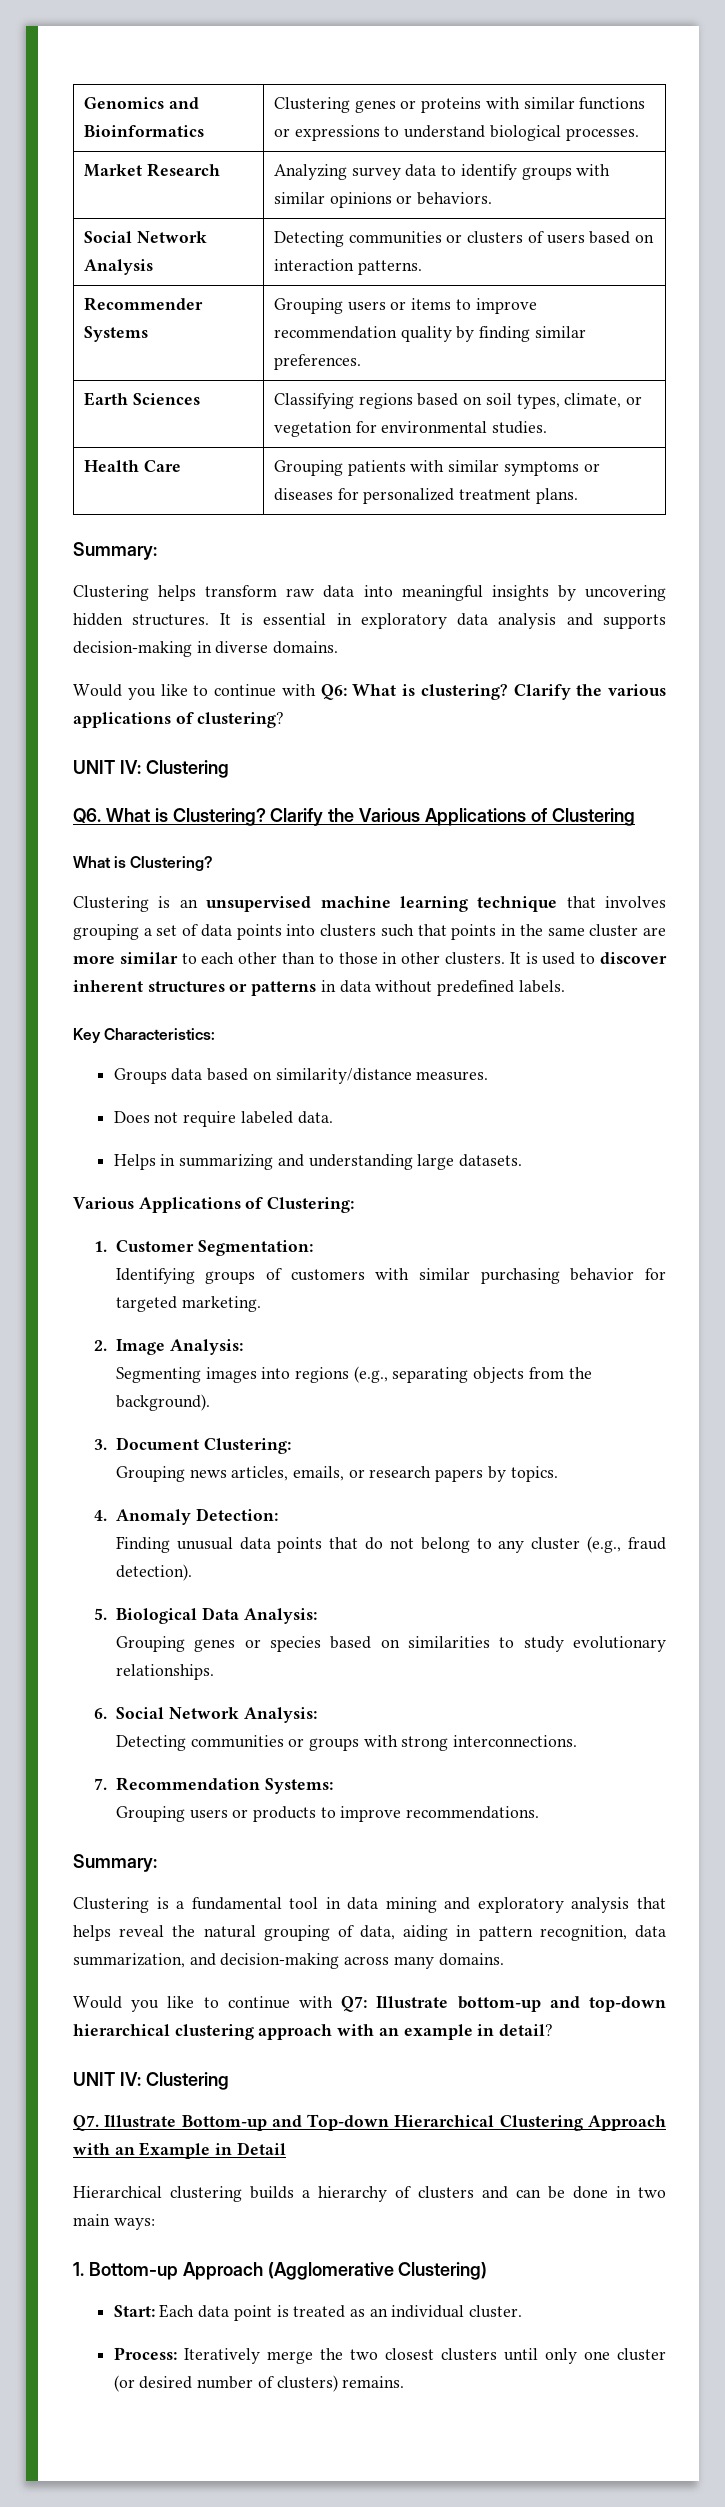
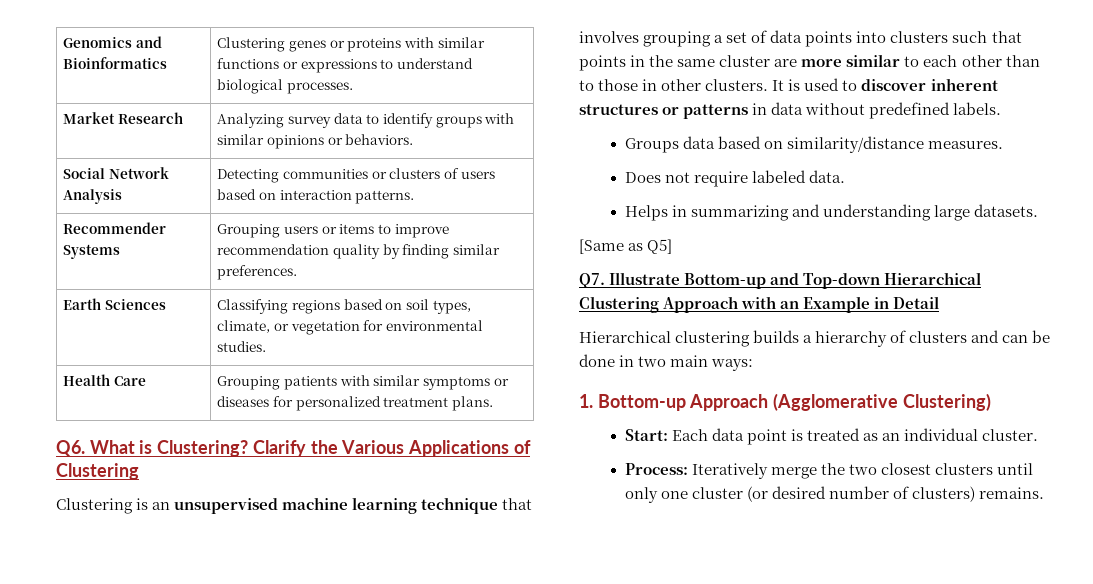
[73,542,157,560] [73,585,666,601] [73,613,666,629] [73,641,339,657] [73,684,666,700] [73,712,285,728] [73,760,229,778] // Summary: // Clustering helps transform raw data into meaningful insights by uncovering hidden structures. It is essential in exploratory data analysis and supports decision-making in diverse domains. // Would you like to continue with Q6: What is clustering? Clarify the various applications of clustering? // UNIT IV: Clustering -> (493, 403) none
[73,856,214,871] // What is Clustering? -> (139, 471) none
[73,1028,216,1043] // Key Characteristics: -> (1002, 108) none
[73,1197,355,1213] [94,1240,313,1256] [115,1268,666,1284] [115,1296,261,1312] [94,1339,243,1355] [115,1366,592,1383] [115,1394,210,1411] [94,1437,291,1454] [115,1466,558,1482] [94,1508,278,1525] [115,1536,666,1553] [115,1564,192,1581] [94,1607,317,1624] [115,1636,666,1652] [115,1664,214,1680] [94,1707,317,1723] [115,1735,578,1751] [94,1777,333,1794] [115,1806,540,1822] [73,1854,157,1872] [73,1897,666,1913] [73,1925,666,1941] [73,1953,504,1969] [73,1996,666,2012] [73,2024,554,2040] [73,2072,229,2090] Various Applications of Clustering: // 1. Customer Segmentation: // Identifying groups of customers with similar purchasing behavior for targeted marketing. // 2. Image Analysis: // Segmenting images into regions (e.g., separating objects from the background). // 3. Document Clustering: // Grouping news articles, emails, or research papers by topics. // 4. Anomaly Detection: // Finding unusual data points that do not belong to any cluster (e.g., fraud detection). // 5. Biological Data Analysis: // Grouping genes or species based on similarities to study evolutionary relationships. // 6. Social Network Analysis: // Detecting communities or groups with strong interconnections. // 7. Recommendation Systems: // Grouping users or products to improve recommendations. // Summary: // Clustering is a fundamental tool in data mining and exploratory analysis that helps reveal the natural grouping of data, aiding in pattern recognition, data summarization, and decision-making across many domains. // Would you like to continue with Q7: Illustrate bottom-up and top-down hierarchical clustering approach with an example in detail? // UNIT IV: Clustering -> [579,239,673,254] [Same as Q5]

